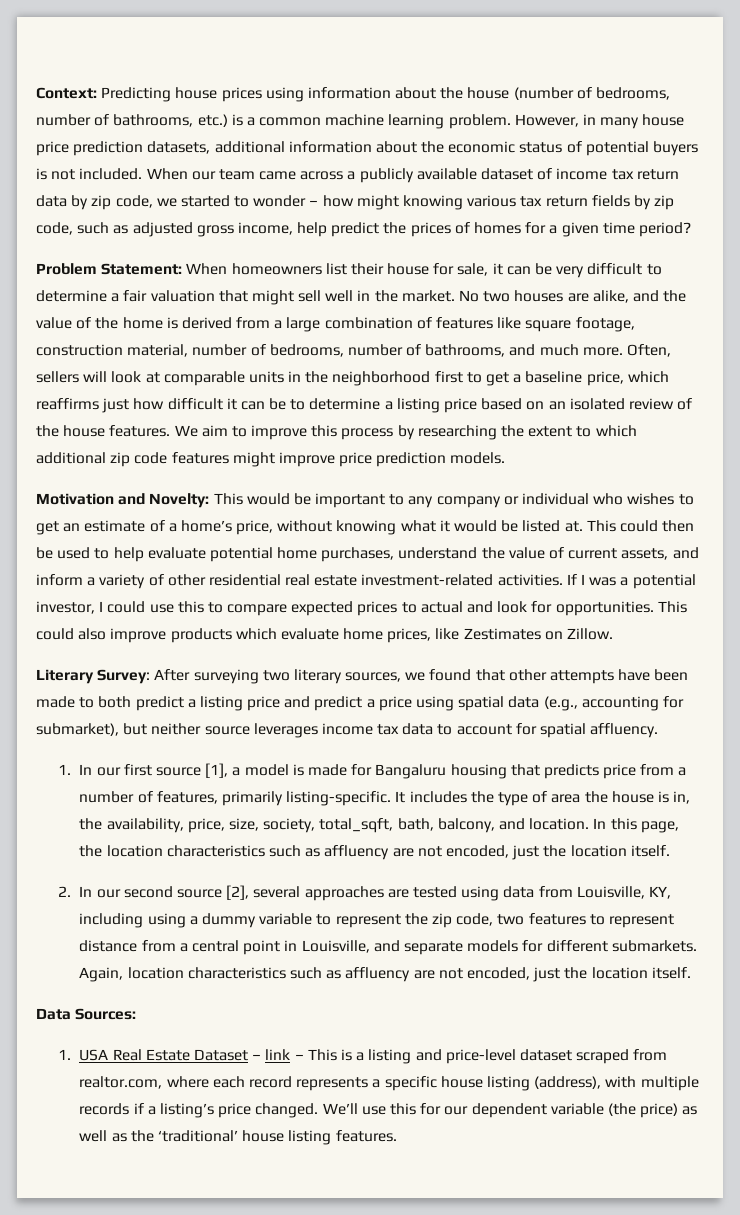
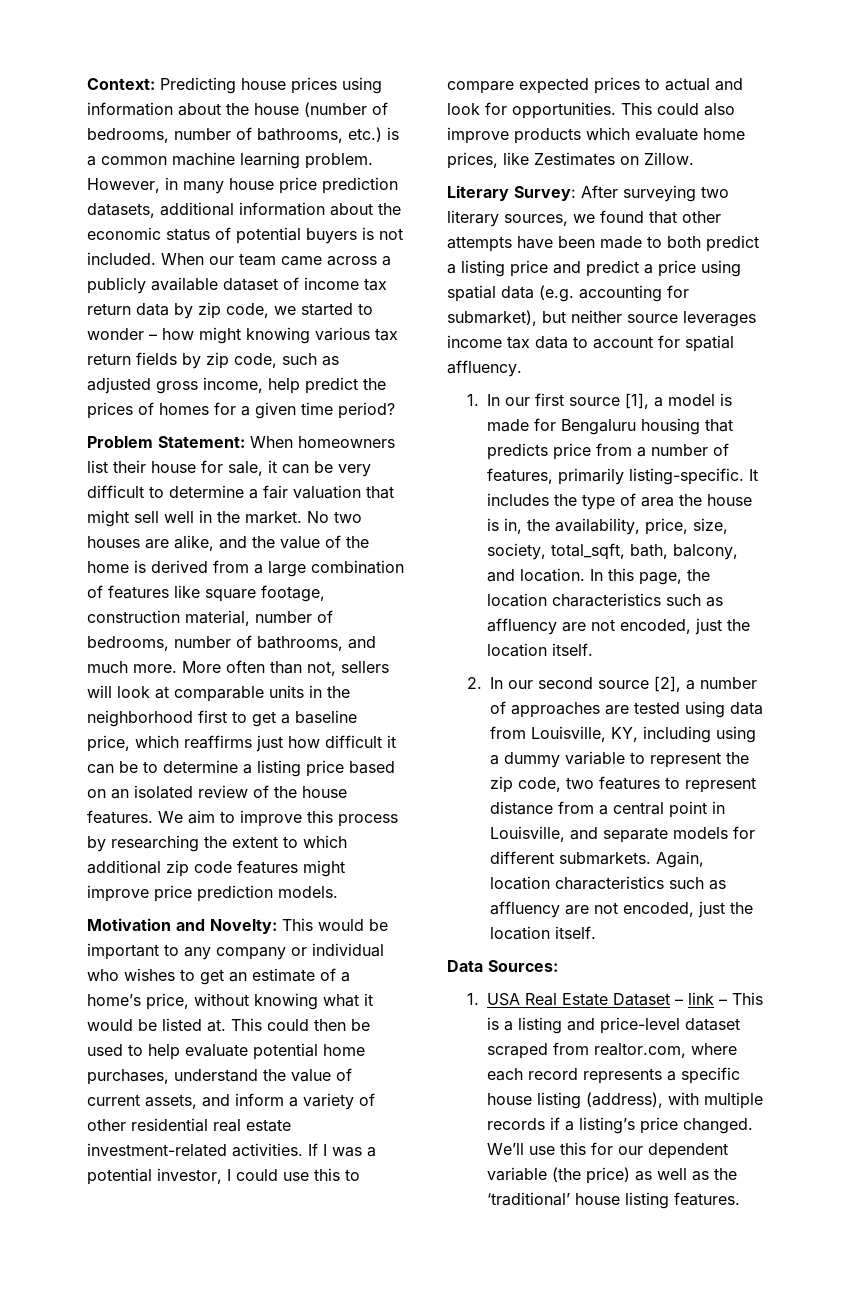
[627,344,672,357] Often, -> [182,660,336,676] More often than not,
[543,696,578,711] (e.g., -> [539,285,574,302] (e.g.
[375,764,447,779] Bangaluru -> [560,419,636,435] Bengaluru
[253,886,301,898] several -> [685,677,757,690] [489,701,506,714] a number of

